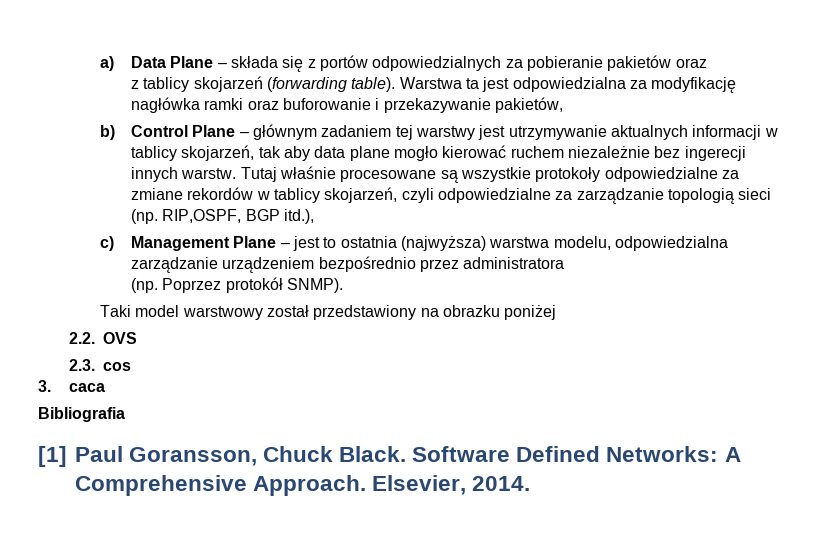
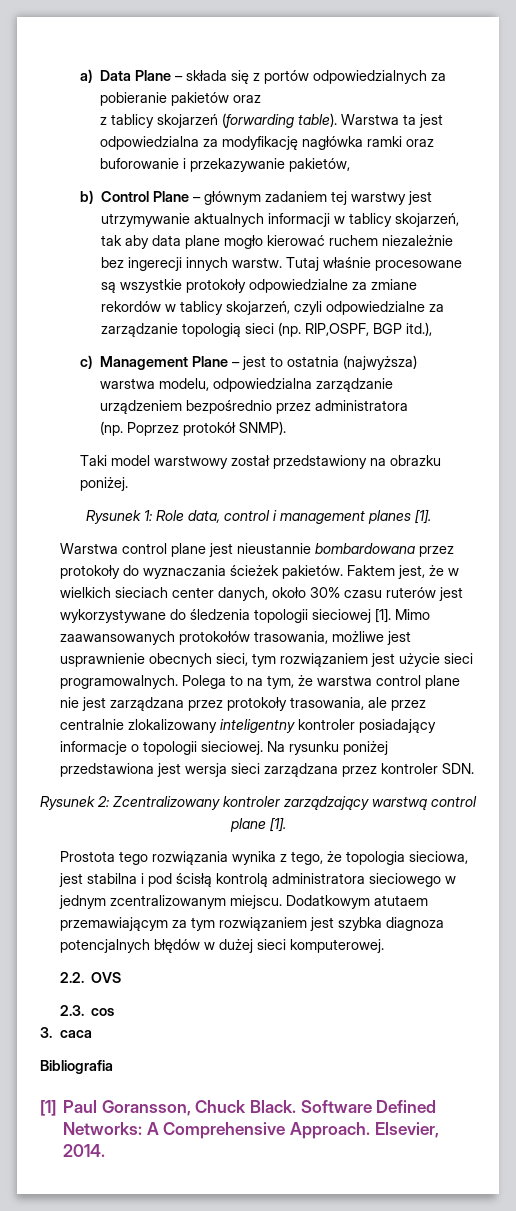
[504,305,557,320] poniżej -> [80,477,129,491] [85,509,431,524] [60,543,455,557] [60,565,460,579] [60,587,464,601] [60,608,431,623] [60,631,412,645] [60,653,474,667] [60,675,461,689] [60,697,427,711] [60,719,437,733] [60,741,389,755] [60,763,475,777] [40,796,477,810] [229,817,286,832] [60,851,469,865] [59,873,457,887] [59,895,429,909] [60,917,445,931] [60,939,385,953] poniżej. // Rysunek 1: Role data, control i management planes [1]. // Warstwa control plane jest nieustannie bombardowana przez protokoły do wyznaczania ścieżek pakietów. Faktem jest, że w wielkich sieciach center danych, około 30% czasu ruterów jest wykorzystywane do śledzenia topologii sieciowej [1]. Mimo zaawansowanych protokołów trasowania, możliwe jest usprawnienie obecnych sieci, tym rozwiązaniem jest użycie sieci programowalnych. Polega to na tym, że warstwa control plane nie jest zarządzana przez protokoły trasowania, ale przez centralnie zlokalizowany inteligentny kontroler posiadający informacje o topologii sieciowej. Na rysunku poniżej przedstawiona jest wersja sieci zarządzana przez kontroler SDN. // Rysunek 2: Zcentralizowany kontroler zarządzający warstwą control plane [1]. // Prostota tego rozwiązania wynika z tego, że topologia sieciowa, jest stabilna i pod ścisłą kontrolą administratora sieciowego w jednym zcentralizowanym miejscu. Dodatkowym atutaem przemawiającym za tym rozwiązaniem jest szybka diagnoza potencjalnych błędów w dużej sieci komputerowej.

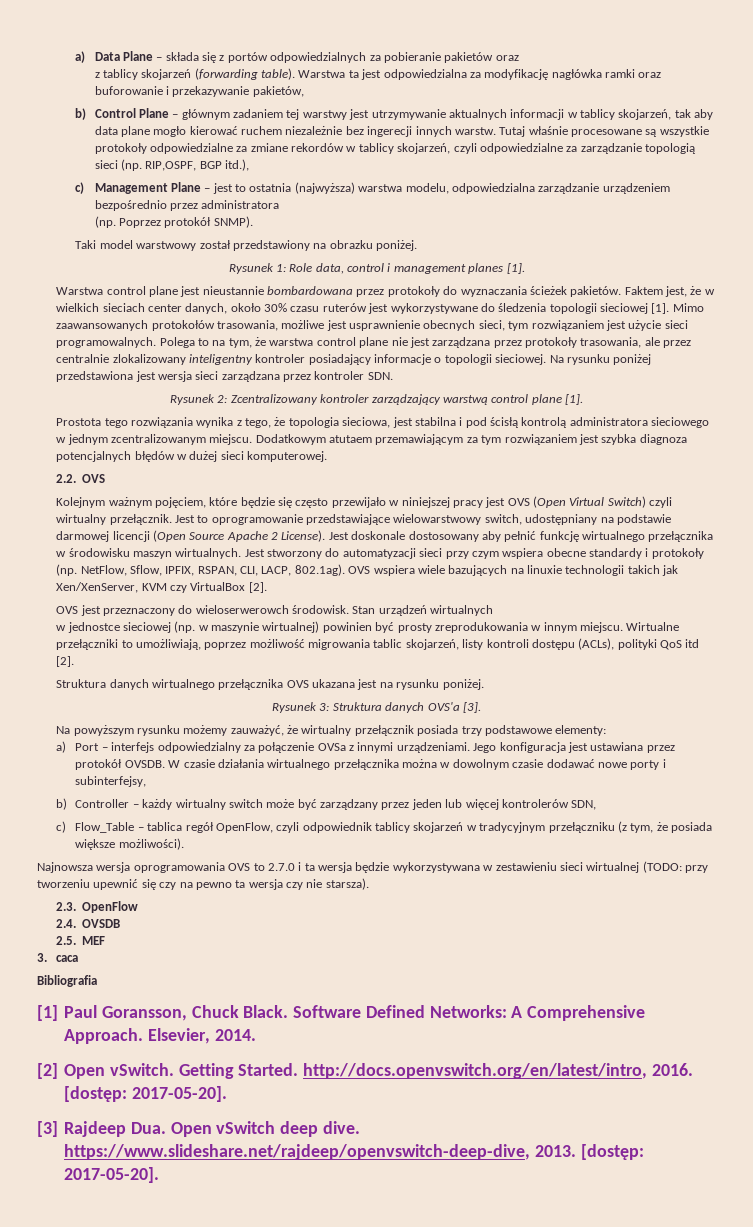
[60,1005,115,1016] 2.3. cos -> [56,496,673,508] [56,514,671,525] [56,530,714,542] [56,548,704,559] [56,564,679,576] [56,582,267,593] [56,605,494,616] [56,621,680,633] [56,638,700,650] [56,656,75,667] [56,679,484,690] [272,702,481,713] [56,725,607,736] [56,741,675,753] [75,759,666,770] [75,776,147,787] [56,798,597,810] [56,821,713,833] [75,838,184,850] [37,861,708,873] [37,878,369,890] [56,901,139,913] [56,919,121,928] [56,936,106,945] Kolejnym ważnym pojęciem, które będzie się często przewijało w niniejszej pracy jest OVS (Open Virtual Switch) czyli wirtualny przełącznik. Jest to oprogramowanie przedstawiające wielowarstwowy switch, udostępniany na podstawie darmowej licencji (Open Source Apache 2 License). Jest doskonale dostosowany aby pełnić funkcję wirtualnego przełącznika w środowisku maszyn wirtualnych. Jest stworzony do automatyzacji sieci przy czym wspiera obecne standardy i protokoły (np. NetFlow, Sflow, IPFIX, RSPAN, CLI, LACP, 802.1ag). OVS wspiera wiele bazujących na linuxie technologii takich jak Xen/XenServer, KVM czy VirtualBox [2]. // OVS jest przeznaczony do wieloserwerowch środowisk. Stan urządzeń wirtualnych // w jednostce sieciowej (np. w maszynie wirtualnej) powinien być prosty zreprodukowania w innym miejscu. Wirtualne przełączniki to umożliwiają, poprzez możliwość migrowania tablic skojarzeń, listy kontroli dostępu (ACLs), polityki QoS itd [2]. // Struktura danych wirtualnego przełącznika OVS ukazana jest na rysunku poniżej. // Rysunek 3: Struktura danych OVS'a [3]. // Na powyższym rysunku możemy zauważyć, że wirtualny przełącznik posiada trzy podstawowe elementy: // a) Port – interfejs odpowiedzialny za połączenie OVSa z innymi urządzeniami. Jego konfiguracja jest ustawiana przez protokół OVSDB. W czasie działania wirtualnego przełącznika można w dowolnym czasie dodawać nowe porty i subinterfejsy, // b) Controller – każdy wirtualny switch może być zarządzany przez jeden lub więcej kontrolerów SDN, // c) Flow_Table – tablica regół OpenFlow, czyli odpowiednik tablicy skojarzeń w tradycyjnym przełączniku (z tym, że posiada większe możliwości). // Najnowsza wersja oprogramowania OVS to 2.7.0 i ta wersja będzie wykorzystywana w zestawieniu sieci wirtualnej (TODO: przy tworzeniu upewnić się czy na pewno ta wersja czy nie starsza). // 2.3. OpenFlow // 2.4. OVSDB // 2.5. MEF
(106, 1150) none -> [37,1063,693,1079] [64,1086,227,1102] [37,1121,360,1137] [64,1144,644,1160] [64,1167,160,1183] // [2] Open vSwitch. Getting Started. http://docs.openvswitch.org/en/latest/intro, 2016. [dostęp: 2017-05-20]. // [3] Rajdeep Dua. Open vSwitch deep dive. https://www.slideshare.net/rajdeep/openvswitch-deep-dive, 2013. [dostęp: 2017-05-20].

